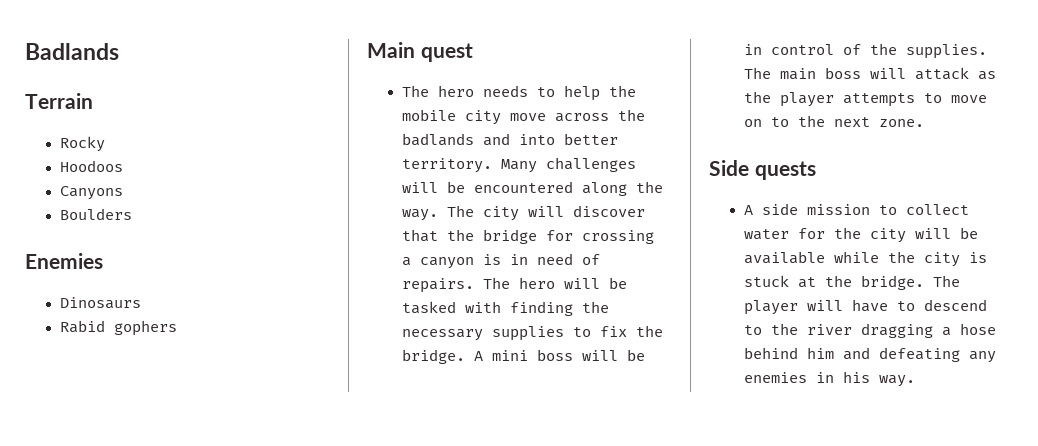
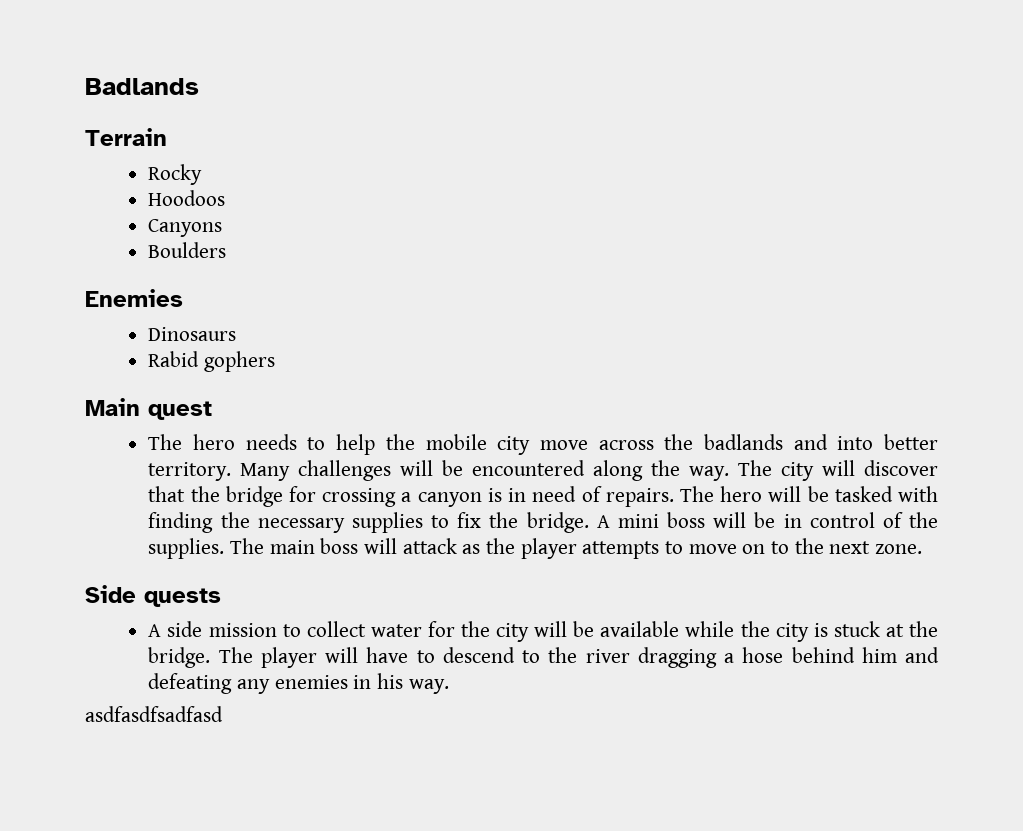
(915, 381) none -> [85,706,223,722] // asdfasdfsadfasd

